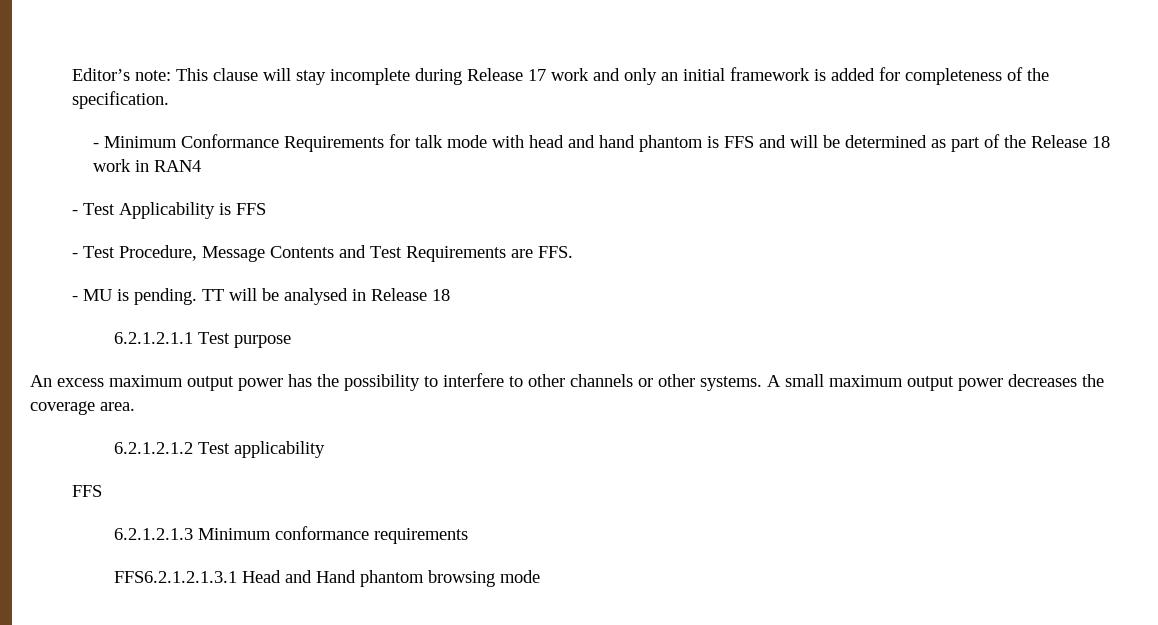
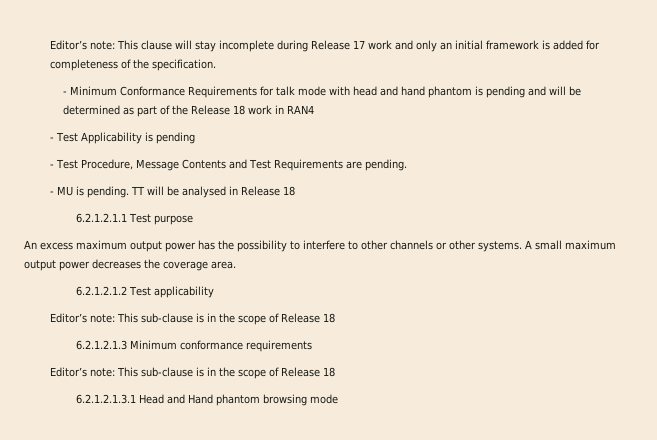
[724,136,755,148] FFS -> [485,86,525,98] pending
[236,203,267,215] FFS -> [155,132,195,144] pending
[538,246,574,258] FFS. -> [364,159,407,171] pending.
[72,485,103,497] [114,526,469,544] [114,571,238,583] FFS // 6.2.1.2.1.3 Minimum conformance requirements // FFS6.2.1.2.1.3.1 -> [49,313,335,325] [75,340,312,352] [49,367,335,379] [75,394,136,404] Editor’s note: This sub-clause is in the scope of Release 18 // 6.2.1.2.1.3 Minimum conformance requirements // Editor’s note: This sub-clause is in the scope of Release 18 // 6.2.1.2.1.3.1

